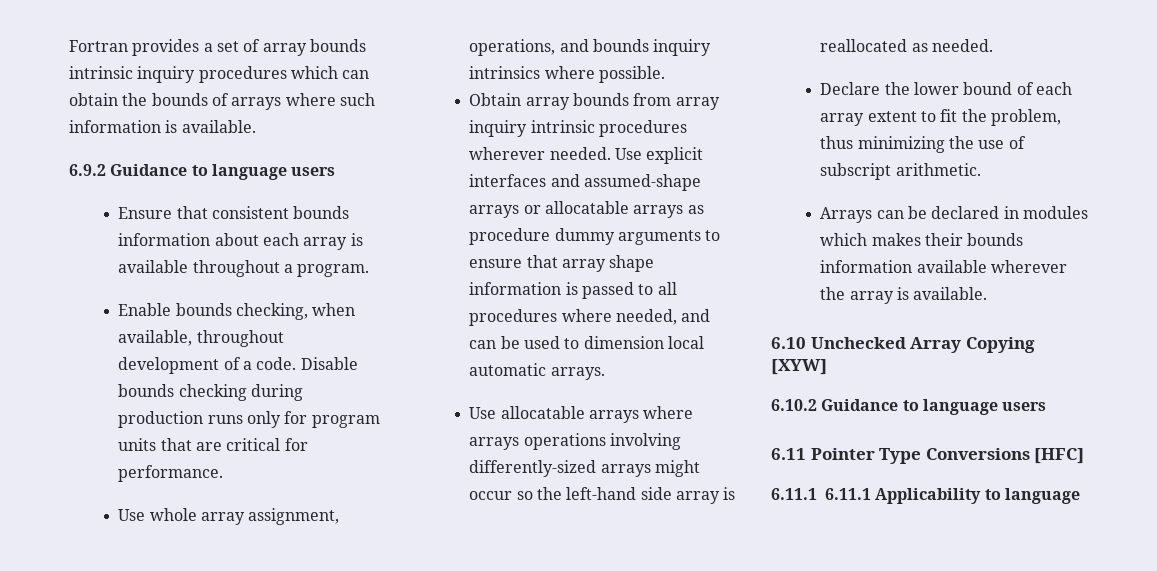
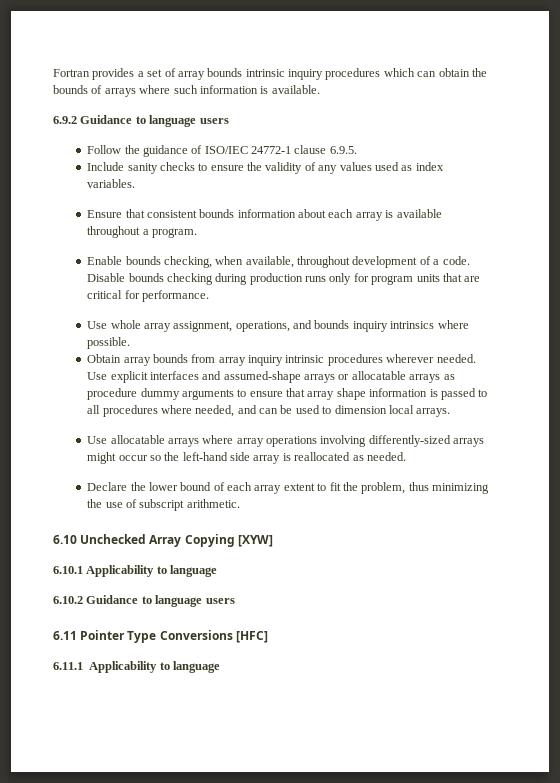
(336, 171) none -> [87,145,357,157] [87,162,444,174] [87,179,136,188] // Follow the guidance of ISO/IEC 24772-1 clause 6.9.5. // Include sanity checks to ensure the validity of any values used as index variables.
[469,363,547,376] automatic -> (414, 409) none
[469,437,520,450] arrays -> [236,438,264,447] array
[820,206,1088,223] [820,233,1024,246] [820,260,1068,273] [820,287,988,304] // Arrays can be declared in modules which makes their bounds information available wherever the array is available. -> (240, 503) none
(827, 367) none -> [53,565,218,577] // 6.10.1 Applicability to language
[825,488,871,500] 6.11.1 -> (83, 666) none

